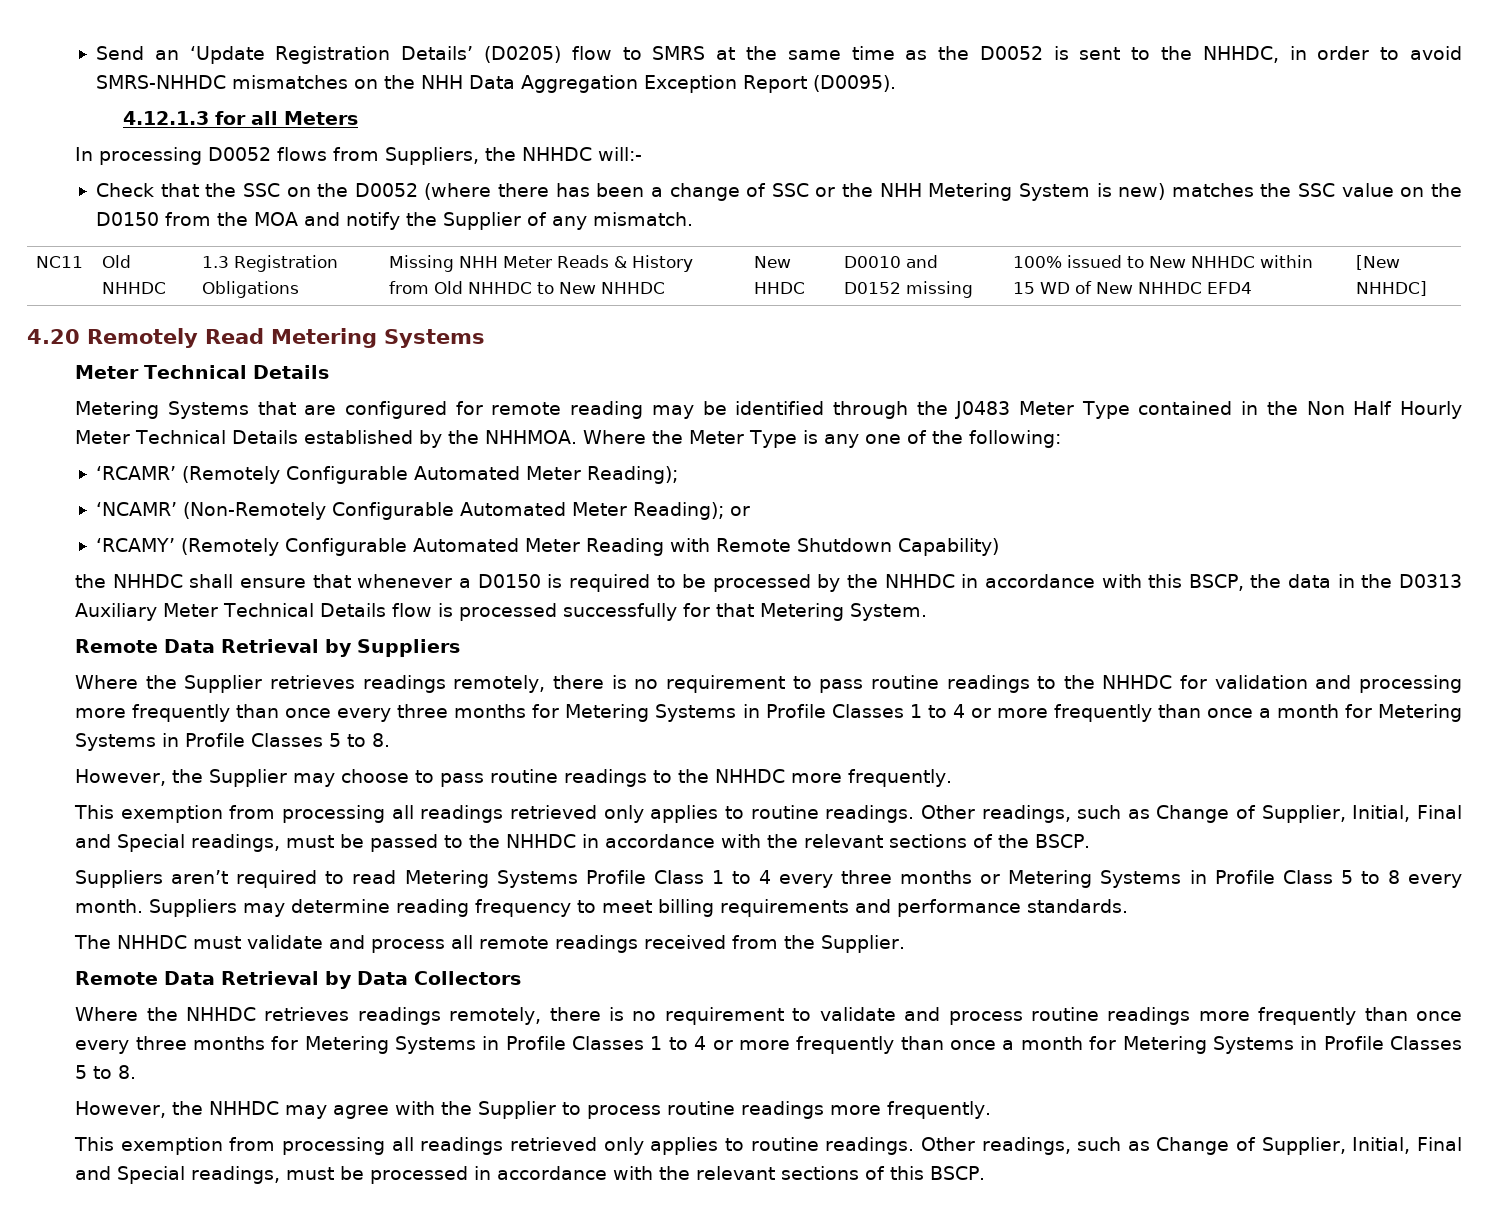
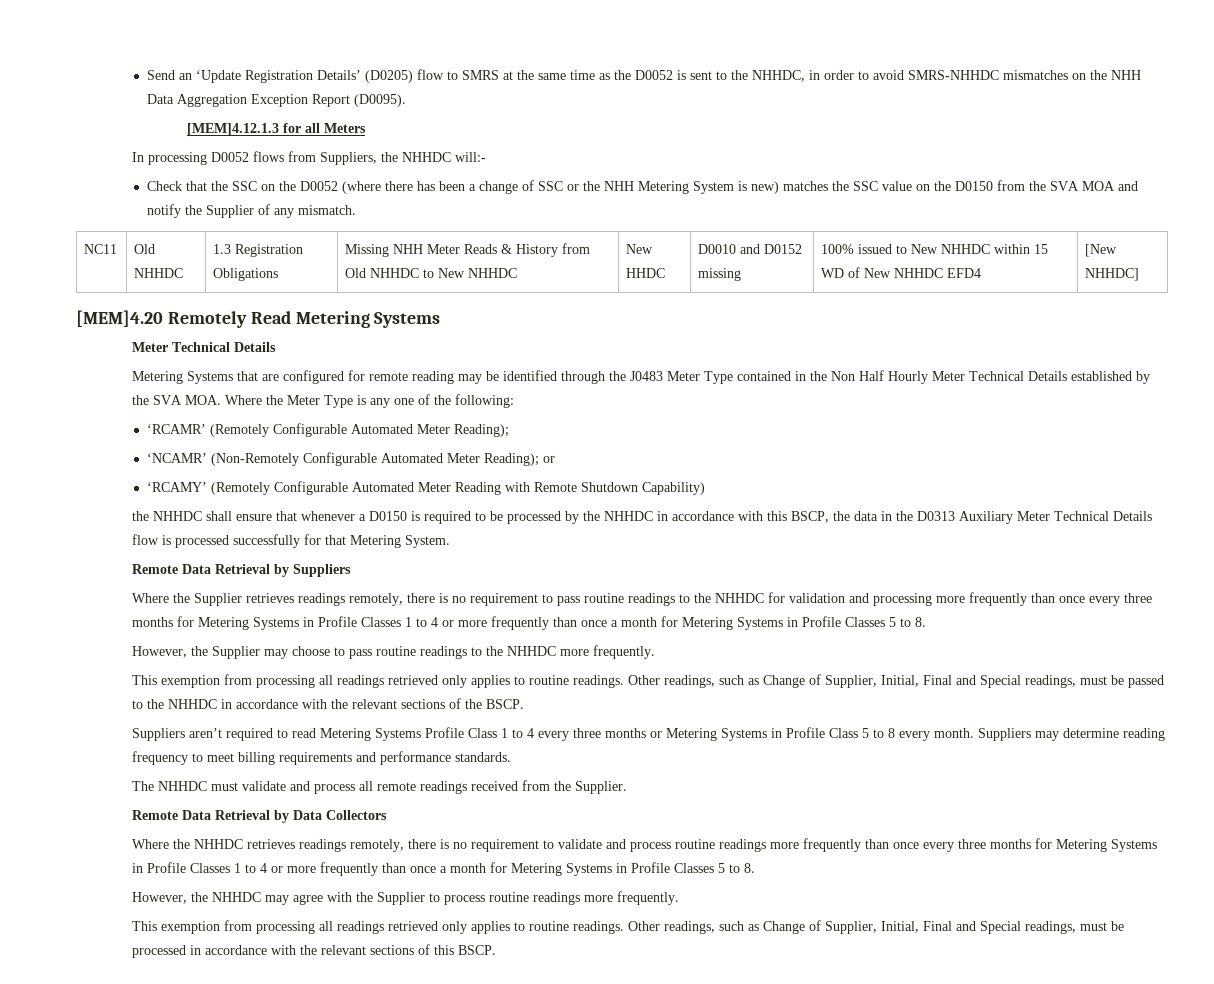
[123,111,210,125] 4.12.1.3 -> [187,123,280,136] [MEM]4.12.1.3
(249, 219) none -> [1049,181,1079,191] SVA
[27,329,80,344] 4.20 -> [76,310,163,327] [MEM]4.20
[485,430,578,444] NHHMOA. -> [152,395,221,405] SVA MOA.

